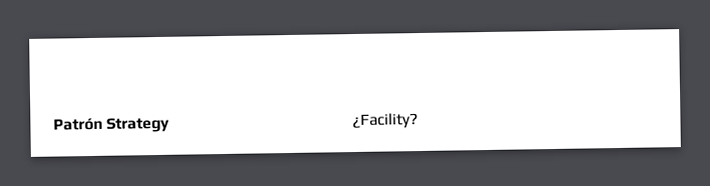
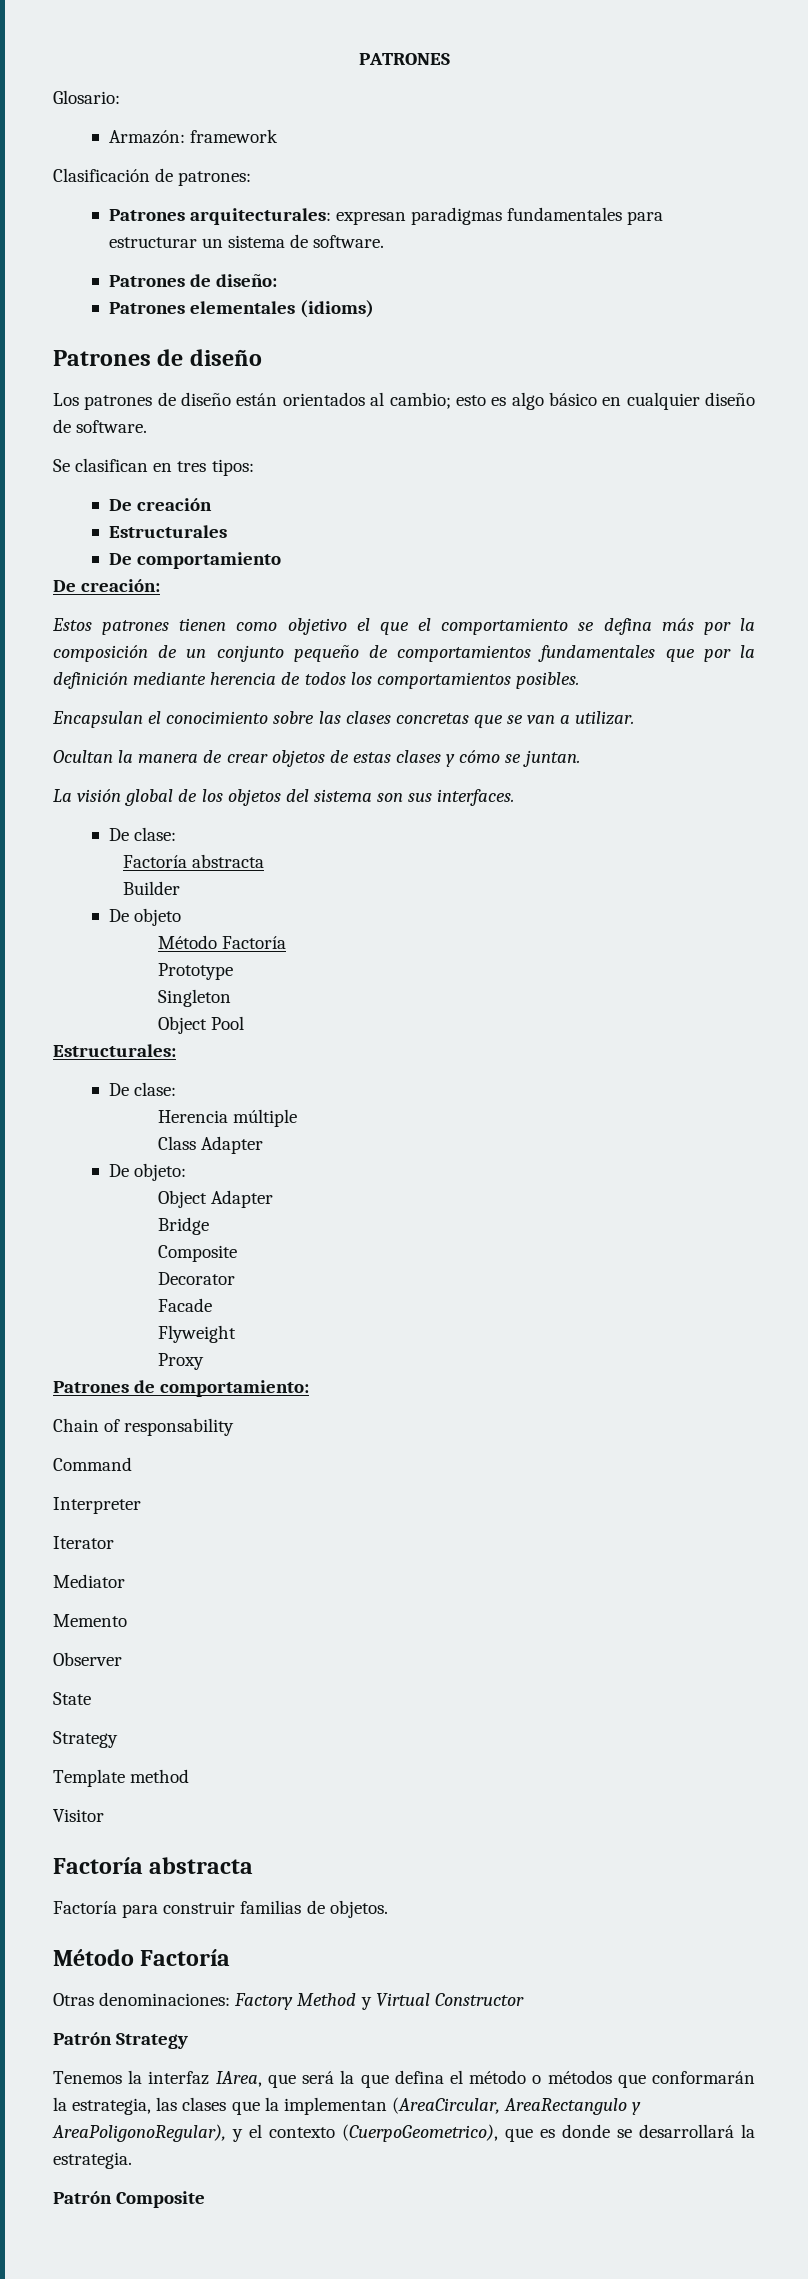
[53,116,171,133] [352,113,418,130] Patrón Strategy // ¿Facility? -> [358,53,450,65] [53,90,120,104] [108,129,278,144] [53,168,252,186] [108,207,664,225] [108,234,385,248] [108,274,278,287] [108,300,375,318] [53,349,262,366] [53,392,755,410] [53,419,148,433] [53,458,254,476] [108,498,212,511] [108,525,227,538] [108,552,281,569] [53,579,161,592] [52,618,756,635] [53,644,756,662] [53,672,579,689] [52,711,635,728] [53,750,580,767] [53,789,515,806] [108,827,176,841] [122,854,264,868] [122,881,180,895] [108,908,181,926] [157,935,286,949] [157,963,233,980] [157,989,231,1007] [157,1016,244,1034] [53,1044,176,1057] [108,1082,176,1096] [157,1109,297,1127] [157,1136,263,1154] [108,1163,186,1181] [157,1190,273,1208] [157,1217,209,1235] [157,1245,237,1262] [157,1272,235,1285] [157,1298,212,1312] [157,1325,236,1343] [157,1353,204,1370] [53,1380,310,1397] [53,1418,235,1436] [53,1457,132,1471] [53,1497,141,1514] [53,1536,114,1549] [53,1574,125,1588] [53,1614,127,1627] [53,1652,122,1666] [53,1692,91,1705] [53,1731,118,1748] [53,1769,190,1787] [53,1809,104,1822] [53,1857,254,1874] [53,1900,388,1918] [53,1949,231,1966] [53,1992,524,2010] [53,2032,189,2049] [53,2070,755,2088] [53,2097,642,2115] [52,2124,755,2142] [53,2152,132,2169] [53,2191,206,2208] PATRONES // Glosario: // Armazón: framework // Clasificación de patrones: // Patrones arquitecturales: expresan paradigmas fundamentales para estructurar un sistema de software. // Patrones de diseño: // Patrones elementales (idioms) // Patrones de diseño // Los patrones de diseño están orientados al cambio; esto es algo básico en cualquier diseño de software. // Se clasifican en tres tipos: // De creación // Estructurales // De comportamiento // De creación: // Estos patrones tienen como objetivo el que el comportamiento se defina más por la composición de un conjunto pequeño de comportamientos fundamentales que por la definición mediante herencia de todos los comportamientos posibles. // Encapsulan el conocimiento sobre las clases concretas que se van a utilizar. // Ocultan la manera de crear objetos de estas clases y cómo se juntan. // La visión global de los objetos del sistema son sus interfaces. // De clase: // Factoría abstracta // Builder // De objeto // Método Factoría // Prototype // Singleton // Object Pool // Estructurales: // De clase: // Herencia múltiple // Class Adapter // De objeto: // Object Adapter // Bridge // Composite // Decorator // Facade // Flyweight // Proxy // Patrones de comportamiento: // Chain of responsability // Command // Interpreter // Iterator // Mediator // Memento // Observer // State // Strategy // Template method // Visitor // Factoría abstracta // Factoría para construir familias de objetos. // Método Factoría // Otras denominaciones: Factory Method y Virtual Constructor // Patrón Strategy // Tenemos la interfaz IArea, que será la que defina el método o métodos que conformarán la estrategia, las clases que la implementan (AreaCircular, AreaRectangulo y AreaPoligonoRegular), y el contexto (CuerpoGeometrico), que es donde se desarrollará la estrategia. // Patrón Composite

